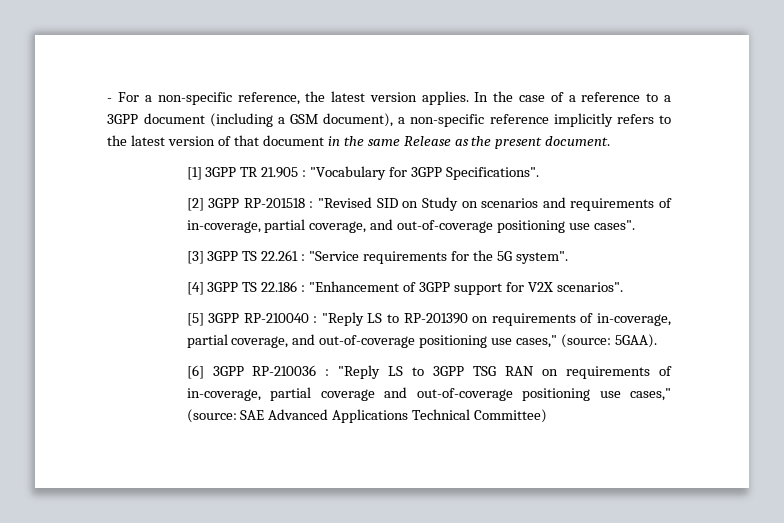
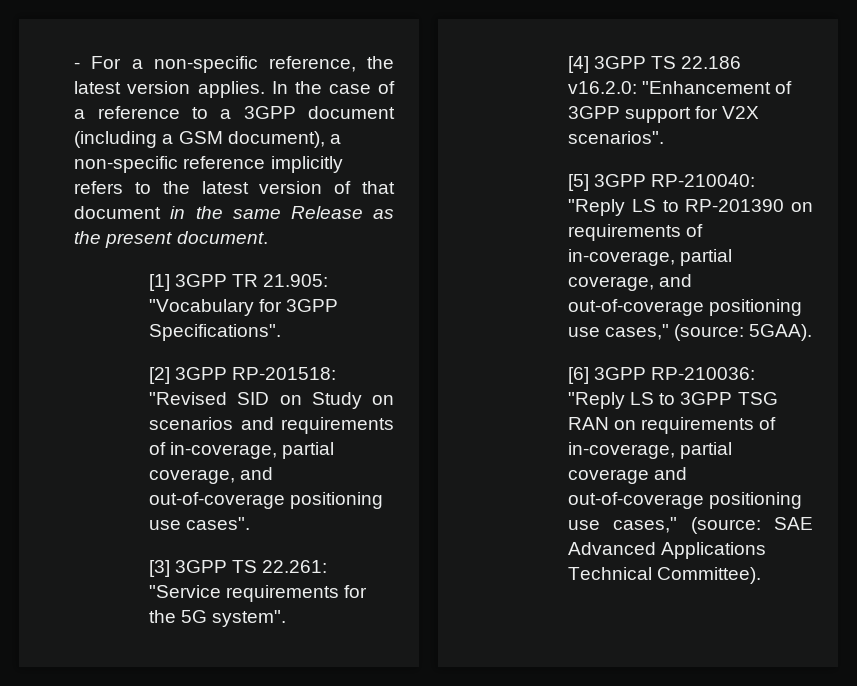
[261,167,307,178] 21.905 : -> [263,274,329,287] 21.905:
[243,198,314,208] RP-201518 : -> [232,367,337,380] RP-201518:
[261,250,306,261] 22.261 : -> [262,560,328,573] 22.261:
[301,285,306,292] : -> [568,81,637,94] v16.2.0:
[243,313,318,323] RP-210040 : -> [651,174,756,187] RP-210040:
[252,365,330,376] RP-210036 : -> [651,367,756,380] RP-210036:
[474,409,548,423] Committee) -> [657,567,762,584] Committee).

